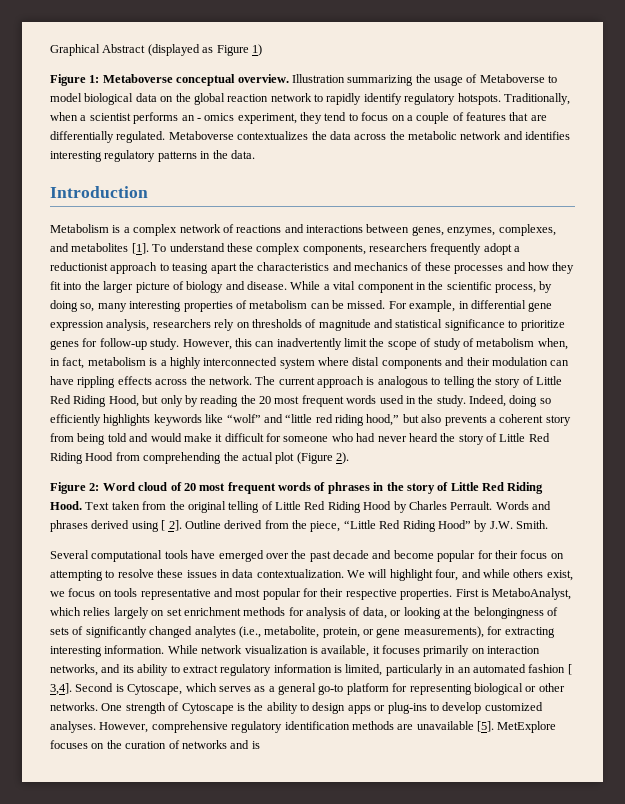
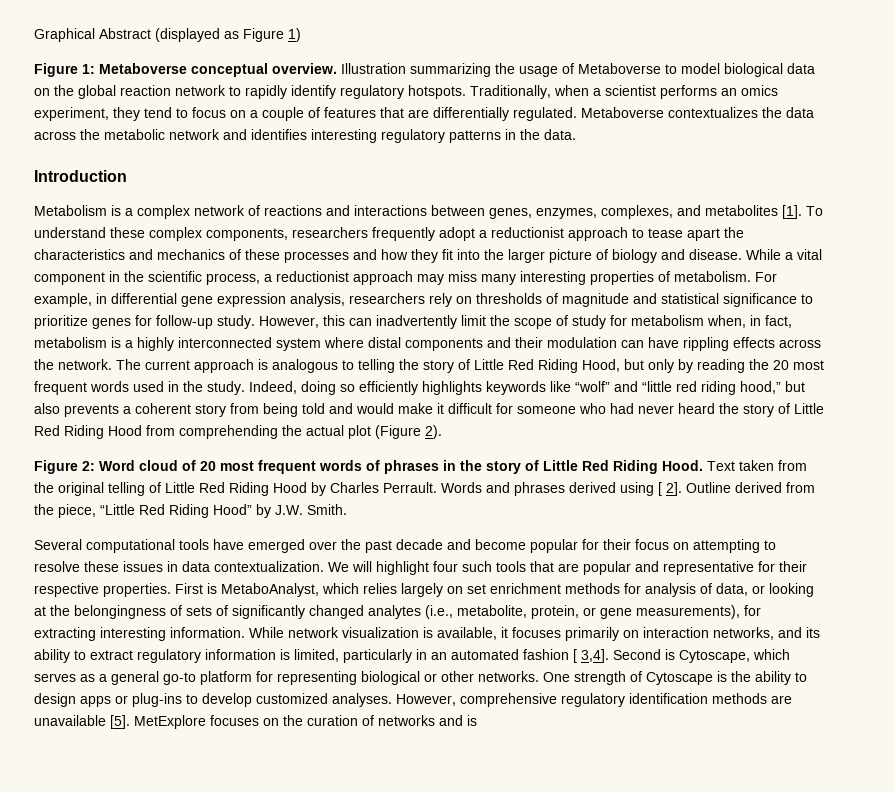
[196,118,201,121] - -> (737, 92) none
[172,263,209,274] teasing -> [648,228,683,238] tease
[539,281,553,293] [50,300,386,312] by doing so, many interesting properties of metabolism can be missed. -> [264,271,751,285] a reductionist approach may miss many interesting properties of metabolism.
[462,338,474,347] of -> [610,315,627,326] for
[435,569,573,581] [50,588,301,600] four, and while others exist, we focus on tools representative and most popular -> [433,561,754,575] four such tools that are popular and representative

